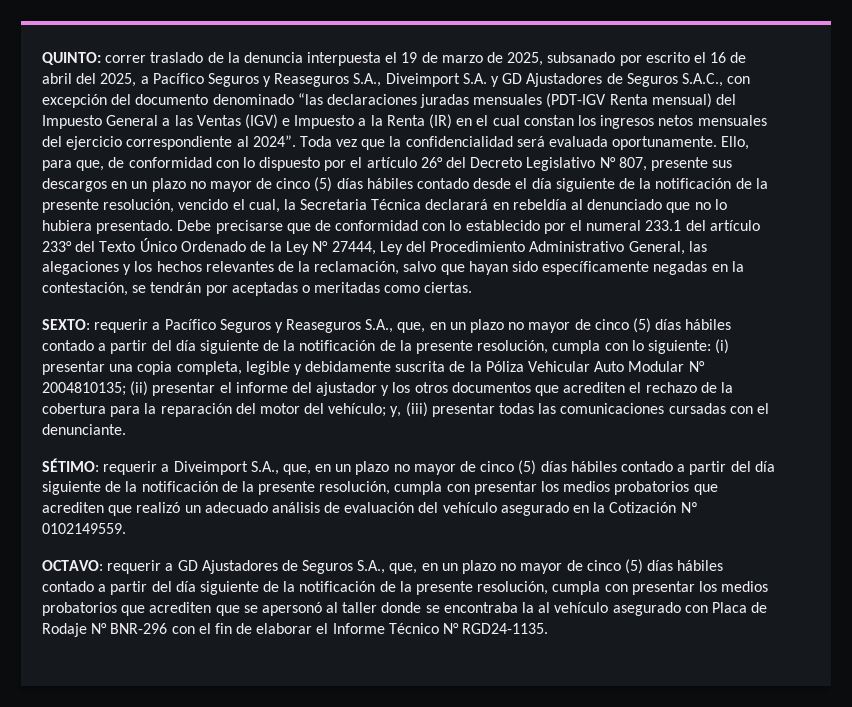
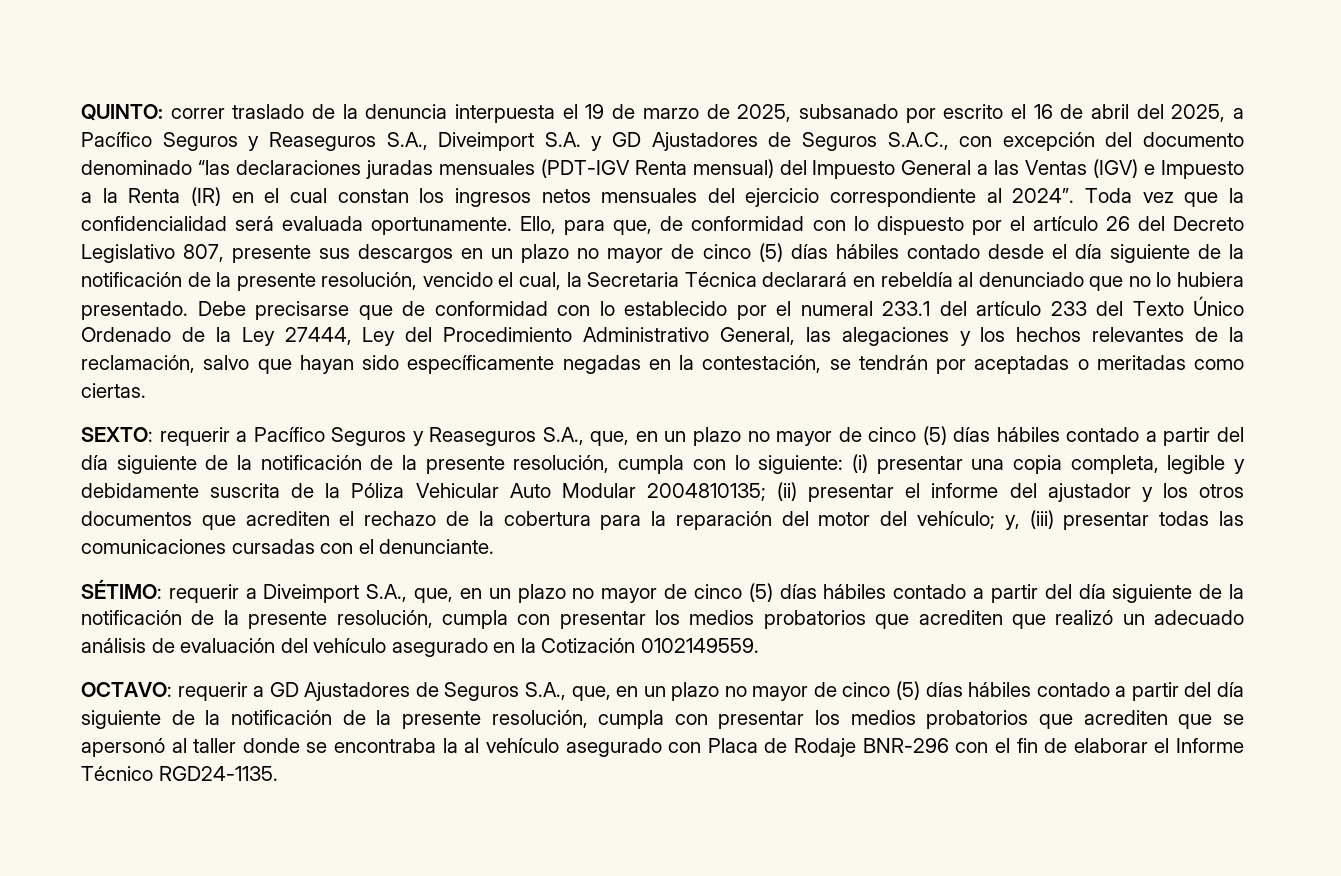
[420,157,443,168] 26° -> [1105,216,1130,231] 26
[599,157,616,168] N° -> (175, 253) none
[42,241,72,252] 233° -> [1050,301,1087,316] 233
[312,241,329,252] N° -> (275, 336) none
[688,361,705,372] N° -> (636, 490) none
[680,502,698,513] Nº -> (636, 645) none
[91,623,108,634] N° -> (857, 747) none
[443,623,460,634] N° -> (153, 773) none

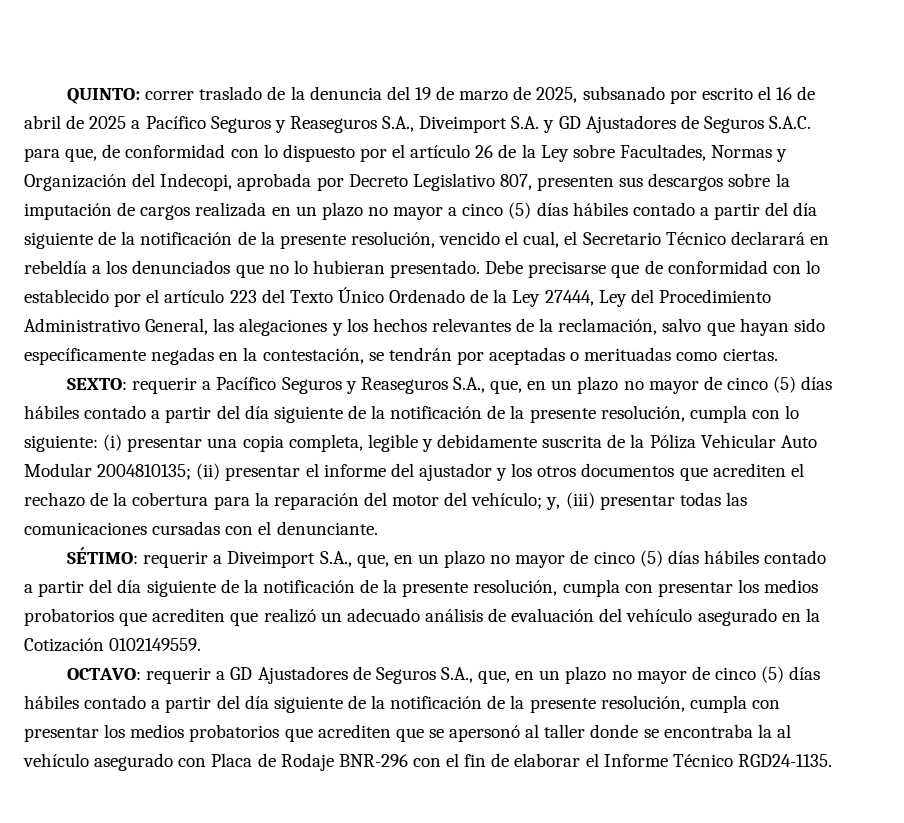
[455,104,578,123] interpuesta el -> [386,86,410,100] del
[1136,104,1226,122] del 2025, -> [66,115,127,129] de 2025
[887,132,1244,151] [81,159,1244,179] [81,187,1244,207] [81,216,557,235] S.A.C., con excepción del documento denominado “las declaraciones juradas mensuales (PDT-IGV Renta mensual) del Impuesto General a las Ventas (IGV) e Impuesto a la Renta (IR) en el cual constan los ingresos netos mensuales del ejercicio correspondiente al 2024”. Toda vez que la confidencialidad será evaluada oportunamente. Ello, -> [769,116,812,129] S.A.C.
[1137,216,1165,231] del -> [498,144,788,162] [24,173,344,191] de la Ley sobre Facultades, Normas y Organización del Indecopi, aprobada por
[232,245,312,263] presente -> [537,176,615,191] presenten
[461,243,1067,263] en un plazo no mayor de cinco (5) días hábiles contado desde el -> [728,173,790,187] [24,202,789,220] sobre la imputación de cargos realizada en un plazo no mayor a cinco (5) días hábiles contado a partir del
[566,272,1084,287] la Secretaria Técnica declarará en rebeldía al denunciado -> [564,231,829,245] [24,260,231,274] el Secretario Técnico declarará en rebeldía a los denunciados
[1176,272,1244,287] hubiera -> [312,260,385,274] hubieran
[800,301,1087,316] numeral 233.1 del artículo 233 -> [164,289,257,303] artículo 223
[1096,355,1186,370] meritadas -> [584,347,672,361] merituadas

